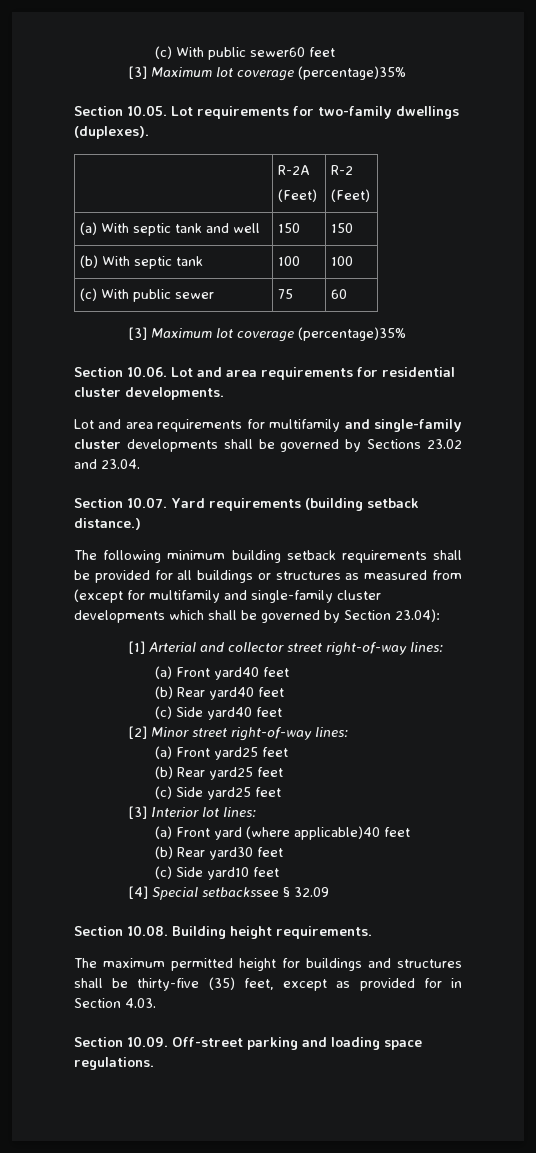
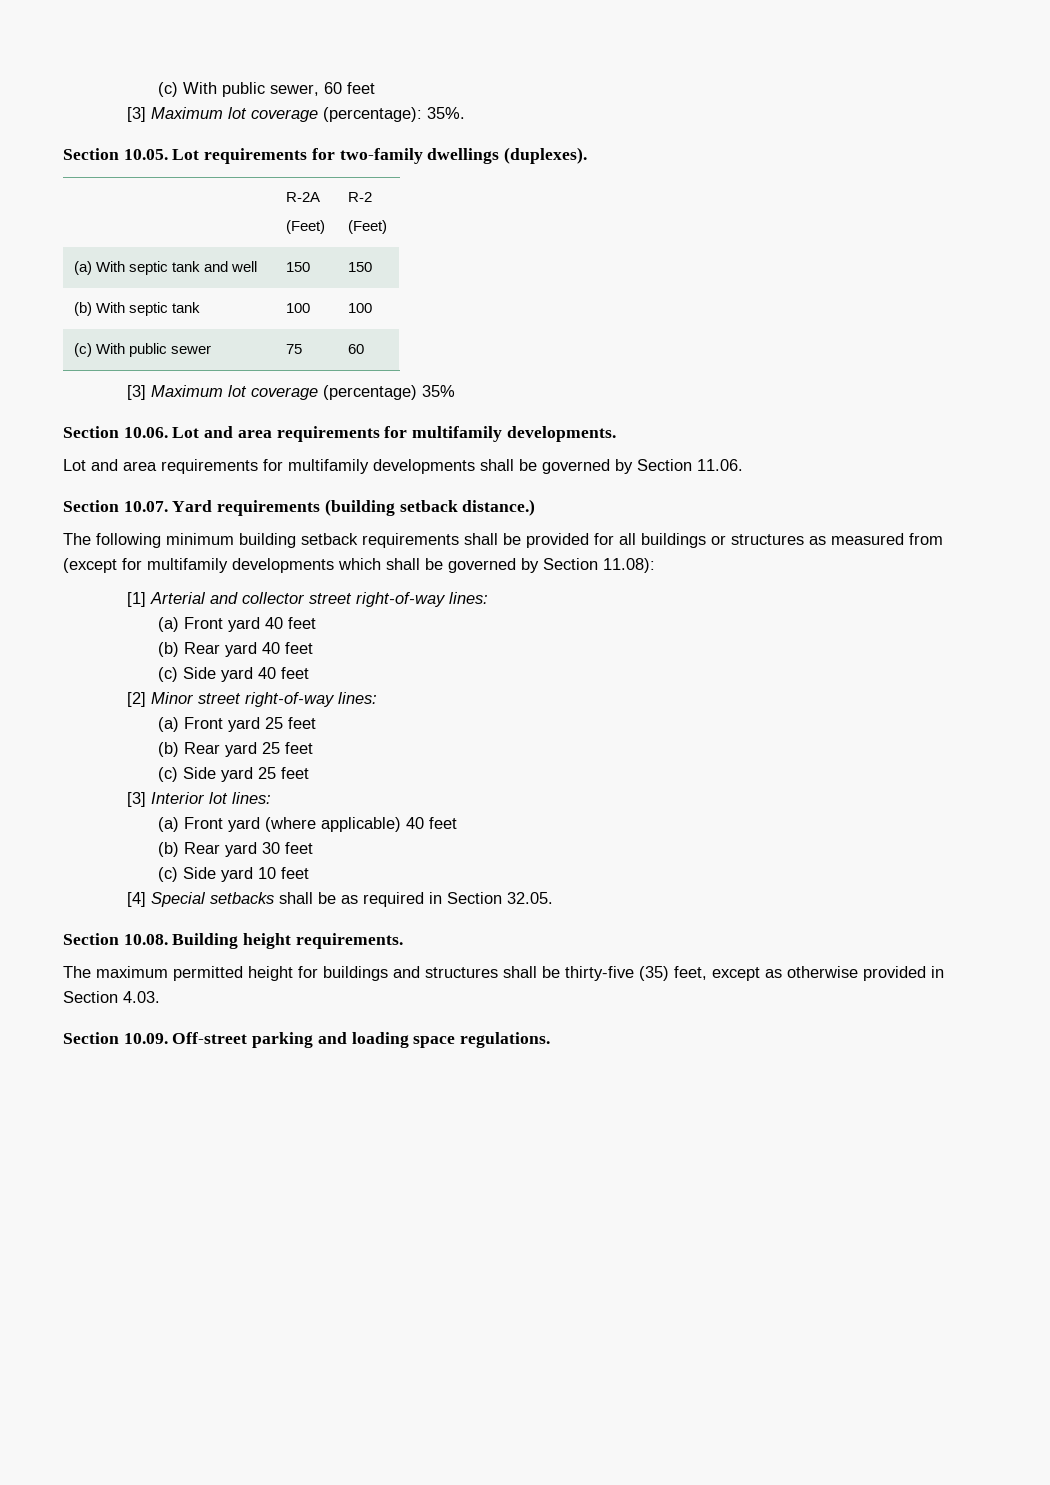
[154,46,305,60] (c) With public sewer60 -> [158,82,343,97] (c) With public sewer, 60
[297,66,406,80] (percentage)35% -> [322,107,465,122] (percentage): 35%.
[297,327,406,341] (percentage)35% -> [322,385,455,400] (percentage) 35%
[382,367,455,377] [74,387,121,397] residential cluster -> [412,426,503,442] multifamily
[344,419,462,432] [74,439,121,449] and single-family cluster -> (369, 466) none
[367,439,462,449] [74,459,140,469] Sections 23.02 and 23.04. -> [637,459,743,471] Section 11.06.
[224,590,381,603] and single-family cluster -> (228, 565) none
[395,609,440,622] 23.04): -> [603,558,655,573] 11.08):
[213,667,289,680] [154,686,284,700] [154,706,252,720] yard40 feet // (b) Rear yard40 feet // (c) Side yard40 -> [228,617,317,632] [158,642,314,657] [158,667,277,682] yard 40 feet // (b) Rear yard 40 feet // (c) Side yard 40
[213,747,288,760] [154,766,283,780] [154,786,251,800] yard25 feet // (b) Rear yard25 feet // (c) Side yard25 -> [228,717,317,732] [158,742,314,757] [158,767,277,782] yard 25 feet // (b) Rear yard 25 feet // (c) Side yard 25
[293,826,410,840] [154,846,283,860] [154,866,249,880] applicable)40 feet // (b) Rear yard30 feet // (c) Side yard10 -> [321,817,458,832] [158,842,314,857] [158,867,277,882] applicable) 40 feet // (b) Rear yard 30 feet // (c) Side yard 10
[201,887,329,898] setbackssee § 32.09 -> [209,892,553,907] setbacks shall be as required in Section 32.05.
[359,978,442,991] provided for -> [787,966,926,981] otherwise provided

